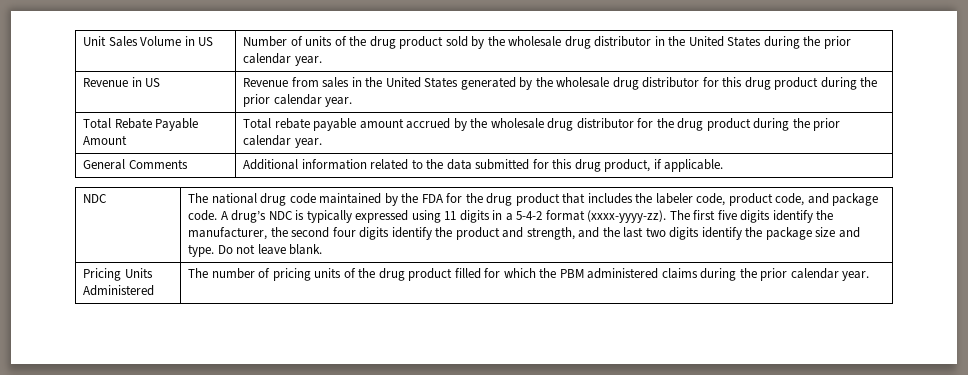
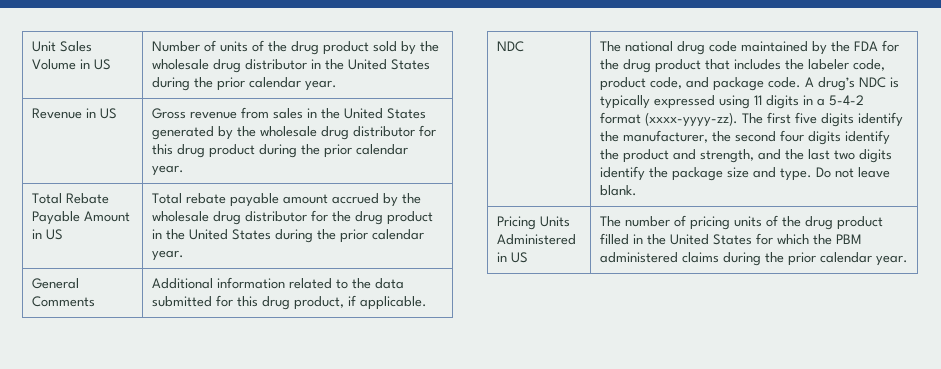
[243,78,289,87] Revenue -> [151,108,237,119] Gross revenue
(128, 140) none -> [31,229,63,240] in US
(751, 124) none -> [151,229,271,240] in the United States
(155, 290) none -> [496,252,528,263] in US
(481, 273) none -> [632,234,752,245] in the United States

